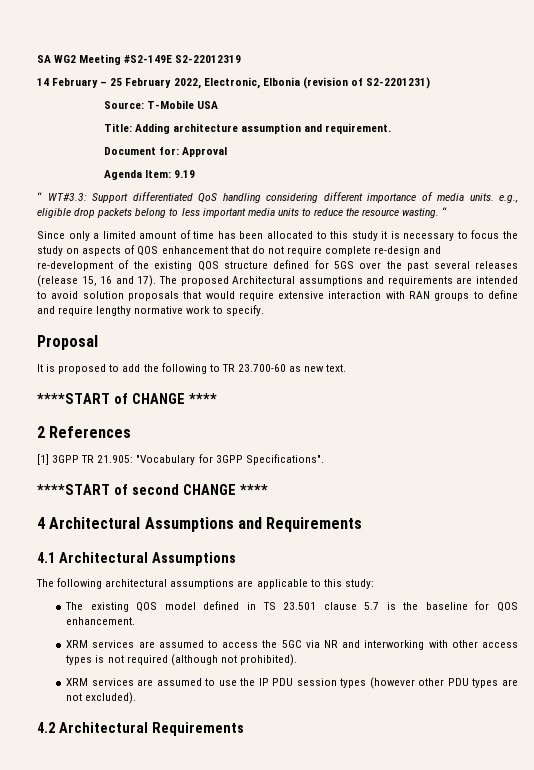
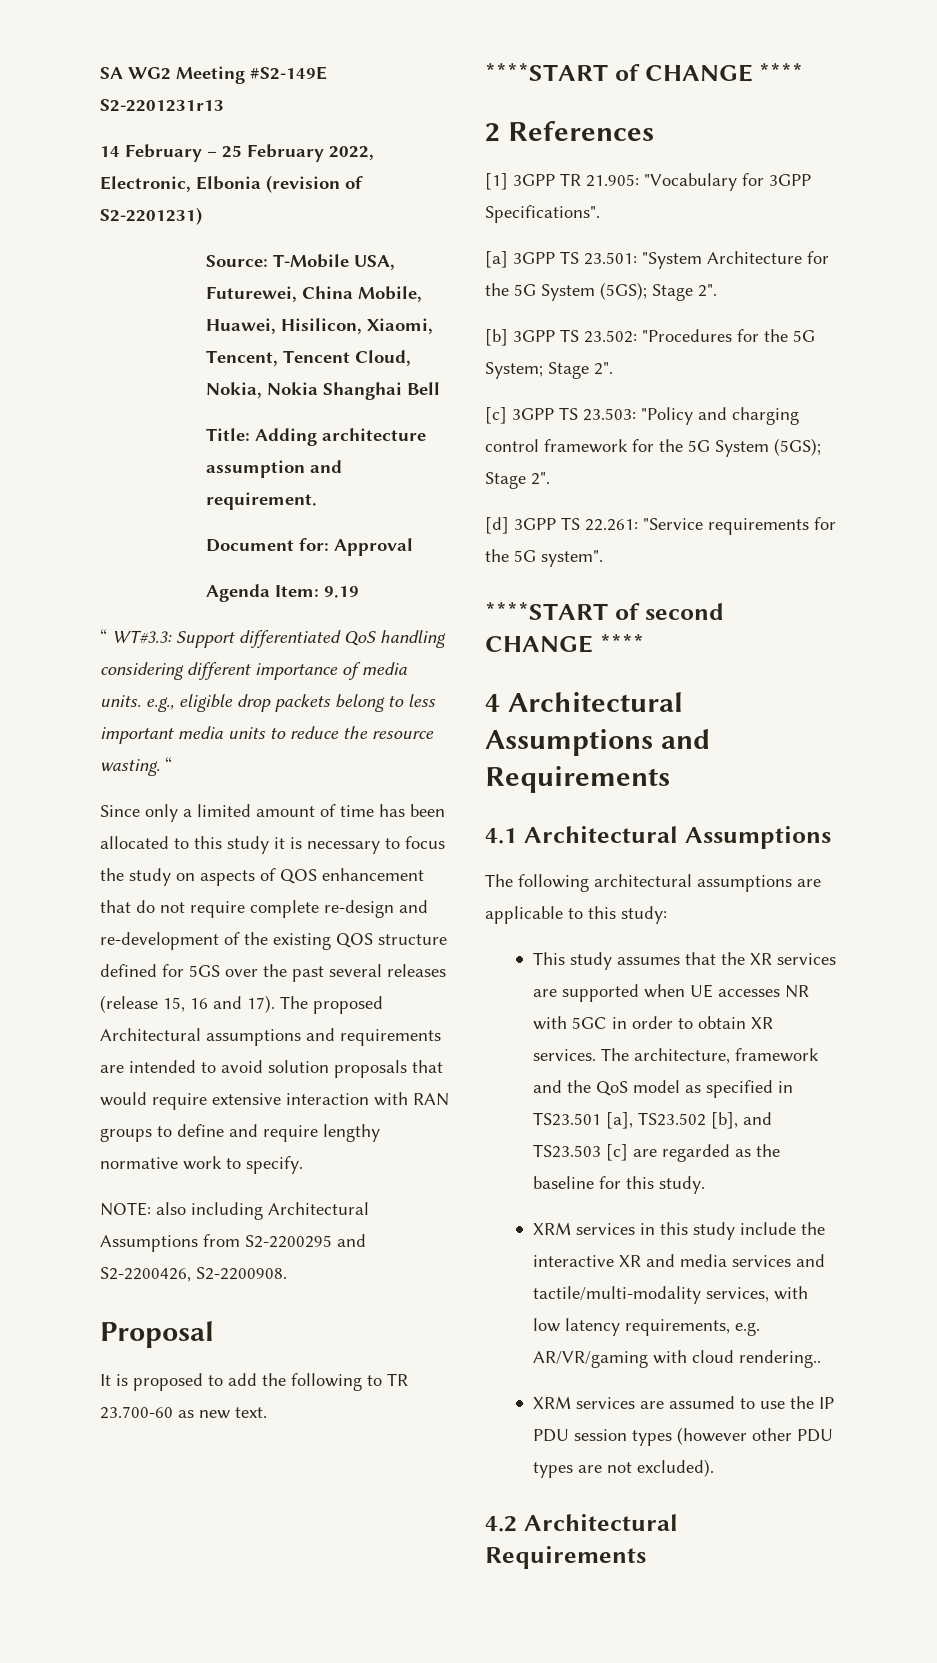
[175,55,242,63] S2-22012319 -> [100,99,224,112] S2-2201231r13
[196,101,218,109] USA -> [353,255,395,270] [205,286,422,302] [205,318,433,334] [205,350,411,366] [205,382,440,400] USA, Futurewei, China Mobile, Huawei, Hisilicon, Xiaomi, Tencent, Tencent Cloud, Nokia, Nokia Shanghai Bell
(264, 310) none -> [100,1202,369,1220] [100,1234,366,1252] [100,1267,287,1282] // NOTE: also including Architectural Assumptions from S2-2200295 and S2-2200426, S2-2200908.
(324, 459) none -> [485,251,829,269] [485,282,717,301] [485,329,815,346] [485,362,613,379] [485,407,799,425] [485,438,821,457] [485,472,550,489] [485,517,836,535] [485,549,603,567] // [a] 3GPP TS 23.501: "System Architecture for the 5G System (5GS); Stage 2". // [b] 3GPP TS 23.502: "Procedures for the 5G System; Stage 2". // [c] 3GPP TS 23.503: "Policy and charging control framework for the 5G System (5GS); Stage 2". // [d] 3GPP TS 22.261: "Service requirements for the 5G system".
[65,601,396,612] The existing QOS model defined in TS 23.501 clause 5.7 is -> [532,952,836,970] [532,984,809,1002] [532,1016,773,1030] [532,1048,819,1064] [532,1080,793,1098] [532,1112,772,1129] [532,1144,751,1162] This study assumes that the XR services are supported when UE accesses NR with 5GC in order to obtain XR services. The architecture, framework and the QoS model as specified in TS23.501 [a], TS23.502 [b], and TS23.503 [c] are regarded as
[496,602,518,612] [66,617,136,625] [66,640,519,650] [66,654,297,666] QOS enhancement. // XRM services are assumed to access the 5GC via NR and interworking with other access types is not required (although not prohibited). -> [625,1176,705,1194] [532,1222,825,1240] [532,1254,825,1267] [532,1286,808,1304] [532,1318,760,1336] [532,1350,821,1368] this study. // XRM services in this study include the interactive XR and media services and tactile/multi-modality services, with low latency requirements, e.g. AR/VR/gaming with cloud rendering..

